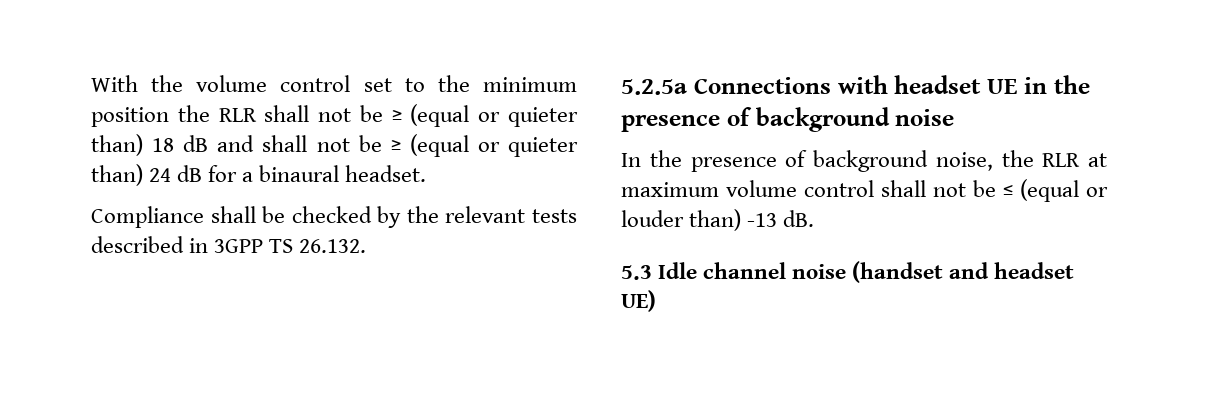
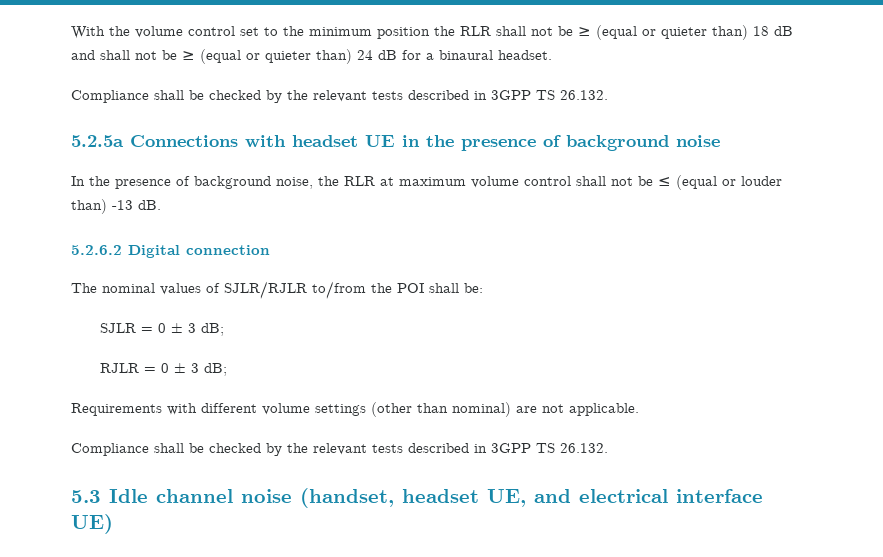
[621,261,1075,283] 5.3 Idle channel noise (handset and headset -> [71,245,270,258] [71,281,483,299] [99,323,224,336] [99,363,227,376] [71,402,639,417] [71,443,608,456] [71,488,763,508] 5.2.6.2 Digital connection // The nominal values of SJLR/RJLR to/from the POI shall be: // SJLR = 0 ± 3 dB; // RJLR = 0 ± 3 dB; // Requirements with different volume settings (other than nominal) are not applicable. // Compliance shall be checked by the relevant tests described in 3GPP TS 26.132. // 5.3 Idle channel noise (handset, headset UE, and electrical interface

